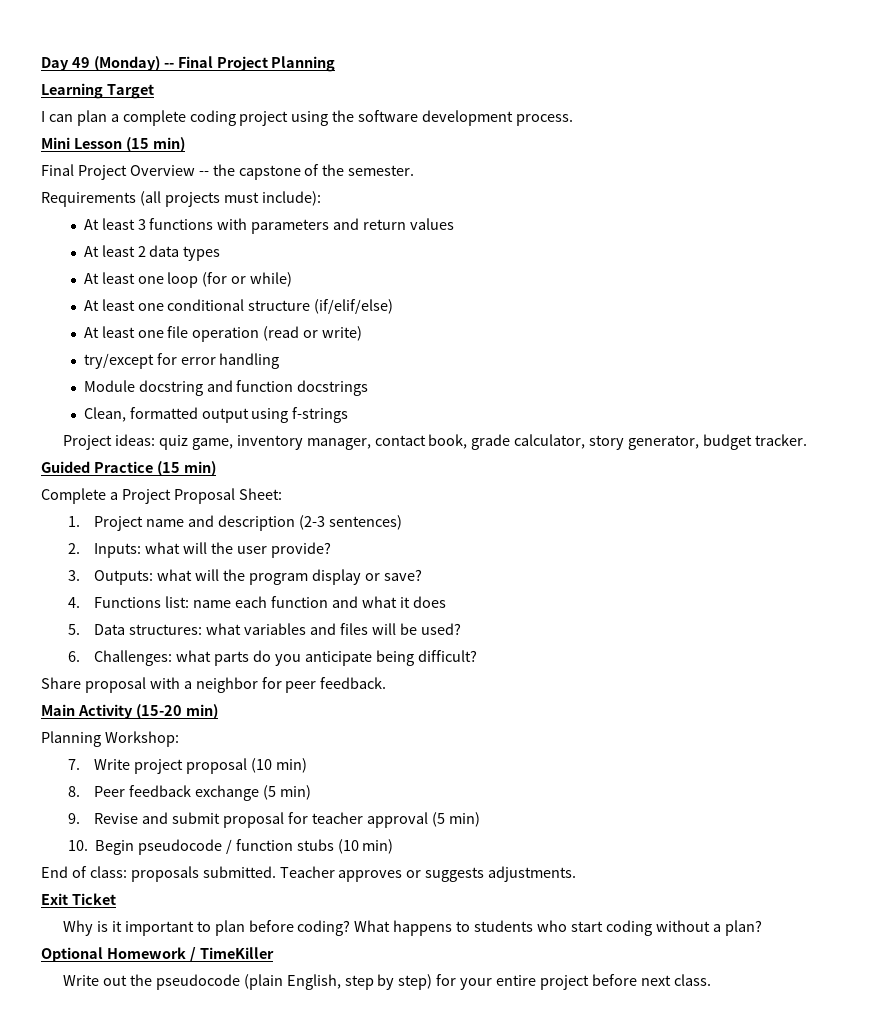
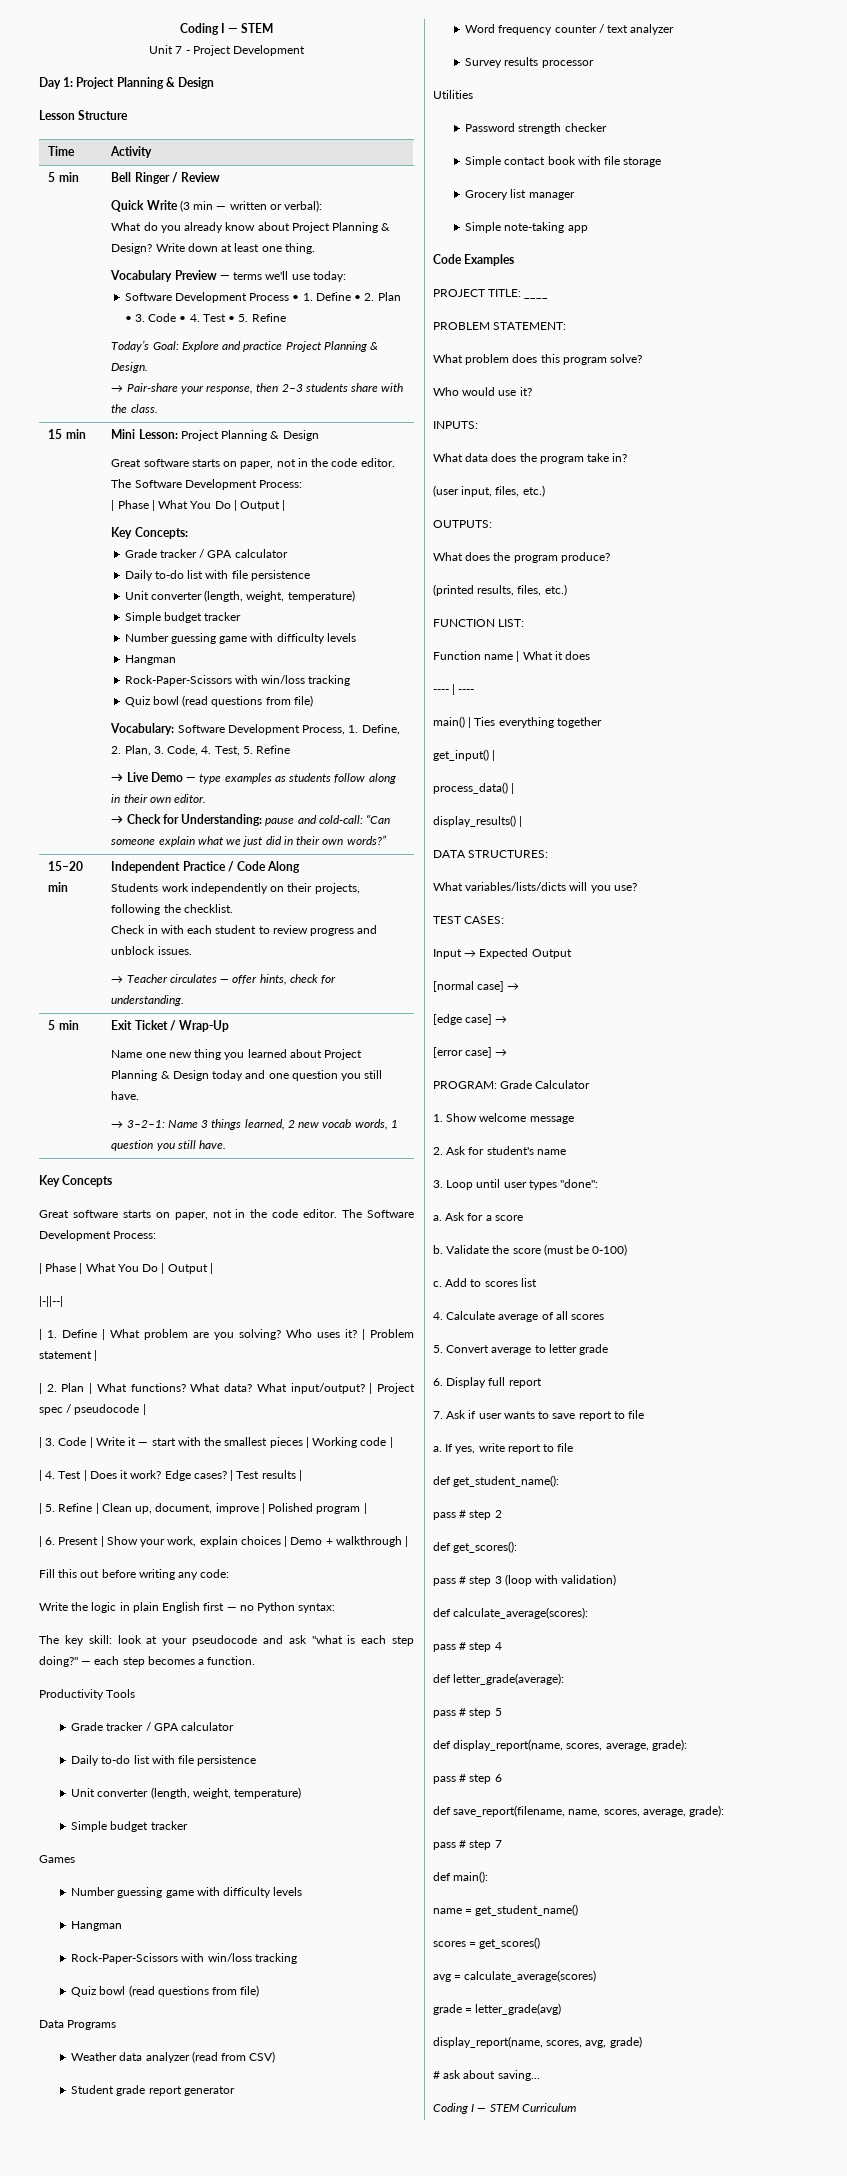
[41,56,336,72] [41,83,154,99] [41,110,574,126] [41,137,185,152] [41,164,415,180] [41,191,321,207] [83,218,455,234] [83,245,221,261] [83,272,293,288] [83,299,394,314] [83,326,363,342] [83,353,280,369] [83,380,369,396] [83,407,349,423] [63,434,807,450] [41,461,216,476] [41,488,282,504] [67,515,403,531] [67,542,332,558] [67,569,422,585] [67,596,446,608] [67,623,461,635] [67,650,477,666] [41,677,387,693] [41,704,218,719] [41,731,179,747] [67,758,308,774] [67,785,312,801] [67,812,480,828] [67,839,394,855] [41,866,577,882] [41,893,116,905] [63,920,762,936] [41,947,274,962] [63,974,711,990] Day 49 (Monday) -- Final Project Planning // Learning Target // I can plan a complete coding project using the software development process. // Mini Lesson (15 min) // Final Project Overview -- the capstone of the semester. // Requirements (all projects must include): // At least 3 functions with parameters and return values // At least 2 data types // At least one loop (for or while) // At least one conditional structure (if/elif/else) // At least one file operation (read or write) // try/except for error handling // Module docstring and function docstrings // Clean, formatted output using f-strings // Project ideas: quiz game, inventory manager, contact book, grade calculator, story generator, budget tracker. // Guided Practice (15 min) // Complete a Project Proposal Sheet: // 1. Project name and description (2-3 sentences) // 2. Inputs: what will the user provide? // 3. Outputs: what will the program display or save? // 4. Functions list: name each function and what it does // 5. Data structures: what variables and files will be used? // 6. Challenges: what parts do you anticipate being difficult? // Share proposal with a neighbor for peer feedback. // Main Activity (15-20 min) // Planning Workshop: // 7. Write project proposal (10 min) // 8. Peer feedback exchange (5 min) // 9. Revise and submit proposal for teacher approval (5 min) // 10. Begin pseudocode / function stubs (10 min) // End of class: proposals submitted. Teacher approves or suggests adjustments. // Exit Ticket // Why is it important to plan before coding? What happens to students who start coding without a plan? // Optional Homework / TimeKiller // Write out the pseudocode (plain English, step by step) for your entire project before next class. -> [179,23,274,35] [149,45,305,56] [39,77,215,89] [39,110,129,120] [48,146,76,156] [110,146,153,158] [48,172,79,182] [111,172,221,184] [111,200,323,212] [111,222,391,233] [111,243,315,254] [110,270,346,282] [124,292,401,303] [124,313,286,322] [111,340,379,352] [111,362,149,373] [111,383,404,394] [111,404,158,413] [48,429,86,439] [111,429,319,441] [111,458,395,469] [111,479,303,490] [111,500,286,511] [111,527,188,539] [124,549,288,558] [124,570,310,581] [124,590,355,602] [124,612,242,623] [124,633,356,644] [124,655,176,665] [124,675,351,686] [124,695,313,707] [110,723,400,735] [111,745,291,756] [111,772,396,784] [111,794,207,803] [111,814,391,826] [111,835,387,847] [48,861,84,871] [48,882,69,892] [111,861,301,873] [111,883,360,894] [111,904,233,915] [111,925,378,936] [111,946,192,955] [111,974,337,985] [111,995,185,1006] [48,1020,79,1030] [111,1020,230,1032] [111,1049,363,1060] [111,1070,383,1081] [111,1091,140,1100] [111,1119,398,1130] [111,1140,227,1151] [39,1175,113,1187] [39,1209,414,1220] [39,1230,157,1241] [39,1263,213,1274] [39,1296,63,1307] [39,1329,414,1340] [39,1350,98,1361] [39,1383,415,1394] [39,1404,146,1415] [39,1437,393,1448] [39,1470,302,1481] [39,1503,367,1514] [39,1536,409,1547] [39,1569,230,1580] [39,1602,336,1613] [39,1635,414,1646] [39,1656,256,1667] [39,1689,136,1700] [71,1722,235,1731] [71,1755,257,1766] [71,1787,302,1799] [71,1821,188,1832] [39,1855,75,1863] [71,1887,303,1898] [71,1921,123,1931] [71,1953,297,1964] [71,1985,260,1997] [39,2020,117,2030] [71,2051,276,2063] [71,2085,235,2096] [465,24,675,35] [465,57,594,68] [433,90,473,99] [465,123,607,134] [465,156,662,167] [465,189,575,200] [465,222,588,233] [433,254,515,266] [433,289,522,297] [524,297,549,299] [433,322,567,330] [433,354,643,365] [433,387,532,396] [433,421,478,429] [433,453,628,464] [433,485,545,497] [433,520,492,528] [433,552,610,563] [433,584,567,596] [433,619,525,627] [433,651,591,662] [433,684,475,695] [433,716,602,728] [433,749,496,761] [433,782,515,794] [433,815,523,827] [433,850,549,858] [433,882,637,893] [433,916,505,924] [433,948,572,959] [433,981,520,992] [433,1014,508,1025] [433,1047,508,1058] [433,1080,591,1089] [433,1113,574,1124] [433,1146,566,1155] [433,1179,599,1190] [433,1212,523,1221] [433,1244,628,1256] [433,1278,537,1287] [433,1311,605,1322] [433,1344,609,1355] [433,1377,542,1388] [433,1410,645,1421] [433,1443,574,1454] [433,1475,560,1487] [433,1510,502,1520] [433,1541,518,1553] [433,1574,617,1586] [433,1607,589,1619] [433,1642,502,1652] [433,1673,565,1685] [433,1708,502,1718] [433,1739,687,1751] [433,1774,502,1784] [433,1805,725,1817] [433,1840,502,1850] [433,1871,489,1883] [433,1904,579,1916] [433,1937,541,1949] [433,1970,597,1982] [433,2003,562,2015] [433,2036,642,2048] [433,2070,540,2081] [433,2103,576,2114] Coding I — STEM // Unit 7 - Project Development // Day 1: Project Planning & Design // Lesson Structure // Time | Activity // 5 min | Bell Ringer / Review // Quick Write (3 min — written or verbal): // What do you already know about Project Planning & Design? Write down at least one thing. // Vocabulary Preview — terms we'll use today: // Software Development Process • 1. Define • 2. Plan • 3. Code • 4. Test • 5. Refine // Today’s Goal: Explore and practice Project Planning & Design. // → Pair-share your response, then 2–3 students share with the class. // 15 min | Mini Lesson: Project Planning & Design // Great software starts on paper, not in the code editor. The Software Development Process: // | Phase | What You Do | Output | // Key Concepts: // Grade tracker / GPA calculator // Daily to-do list with file persistence // Unit converter (length, weight, temperature) // Simple budget tracker // Number guessing game with difficulty levels // Hangman // Rock-Paper-Scissors with win/loss tracking // Quiz bowl (read questions from file) // Vocabulary: Software Development Process, 1. Define, 2. Plan, 3. Code, 4. Test, 5. Refine // → Live Demo — type examples as students follow along in their own editor. // → Check for Understanding: pause and cold-call: “Can someone explain what we just did in their own words?” // 15–20 min | Independent Practice / Code Along // Students work independently on their projects, following the checklist. // Check in with each student to review progress and unblock issues. // → Teacher circulates — offer hints, check for understanding. // 5 min | Exit Ticket / Wrap-Up // Name one new thing you learned about Project Planning & Design today and one question you still have. // → 3–2–1: Name 3 things learned, 2 new vocab words, 1 question you still have. // Key Concepts // Great software starts on paper, not in the code editor. The Software Development Process: // | Phase | What You Do | Output | // |-||--| // | 1. Define | What problem are you solving? Who uses it? | Problem statement | // | 2. Plan | What functions? What data? What input/output? | Project spec / pseudocode | // | 3. Code | Write it — start with the smallest pieces | Working code | // | 4. Test | Does it work? Edge cases? | Test results | // | 5. Refine | Clean up, document, improve | Polished program | // | 6. Present | Show your work, explain choices | Demo + walkthrough | // Fill this out before writing any code: // Write the logic in plain English first — no Python syntax: // The key skill: look at your pseudocode and ask "what is each step doing?" — each step becomes a function. // Productivity Tools // Grade tracker / GPA calculator // Daily to-do list with file persistence // Unit converter (length, weight, temperature) // Simple budget tracker // Games // Number guessing game with difficulty levels // Hangman // Rock-Paper-Scissors with win/loss tracking // Quiz bowl (read questions from file) // Data Programs // Weather data analyzer (read from CSV) // Student grade report generator // Word frequency counter / text analyzer // Survey results processor // Utilities // Password strength checker // Simple contact book with file storage // Grocery list manager // Simple note-taking app // Code Examples // PROJECT TITLE: ____ // PROBLEM STATEMENT: // What problem does this program solve? // Who would use it? // INPUTS: // What data does the program take in? // (user input, files, etc.) // OUTPUTS: // What does the program produce? // (printed results, files, etc.) // FUNCTION LIST: // Function name | What it does // ---- | ---- // main() | Ties everything together // get_input() | // process_data() | // display_results() | // DATA STRUCTURES: // What variables/lists/dicts will you use? // TEST CASES: // Input → Expected Output // [normal case] → // [edge case] → // [error case] → // PROGRAM: Grade Calculator // 1. Show welcome message // 2. Ask for student's name // 3. Loop until user types "done": // a. Ask for a score // b. Validate the score (must be 0-100) // c. Add to scores list // 4. Calculate average of all scores // 5. Convert average to letter grade // 6. Display full report // 7. Ask if user wants to save report to file // a. If yes, write report to file // def get_student_name(): // pass # step 2 // def get_scores(): // pass # step 3 (loop with validation) // def calculate_average(scores): // pass # step 4 // def letter_grade(average): // pass # step 5 // def display_report(name, scores, average, grade): // pass # step 6 // def save_report(filename, name, scores, average, grade): // pass # step 7 // def main(): // name = get_student_name() // scores = get_scores() // avg = calculate_average(scores) // grade = letter_grade(avg) // display_report(name, scores, avg, grade) // # ask about saving... // Coding I — STEM Curriculum

